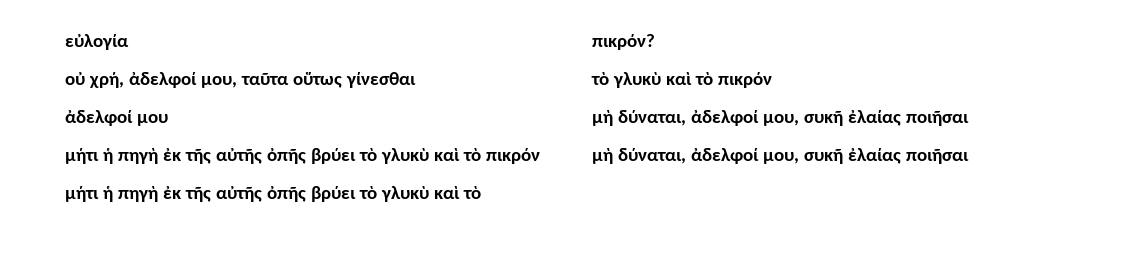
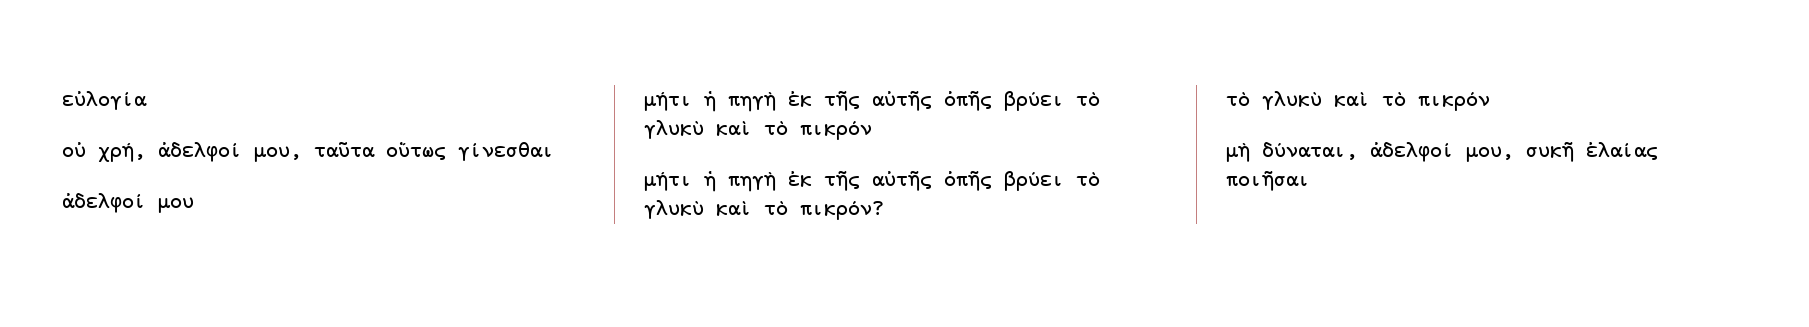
[592,148,969,164] // μὴ δύναται, ἀδελφοί μου, συκῆ ἐλαίας ποιῆσαι -> (1310, 181) none

